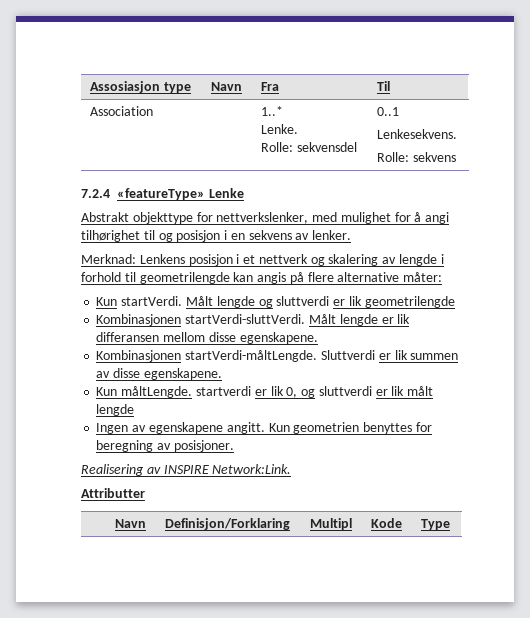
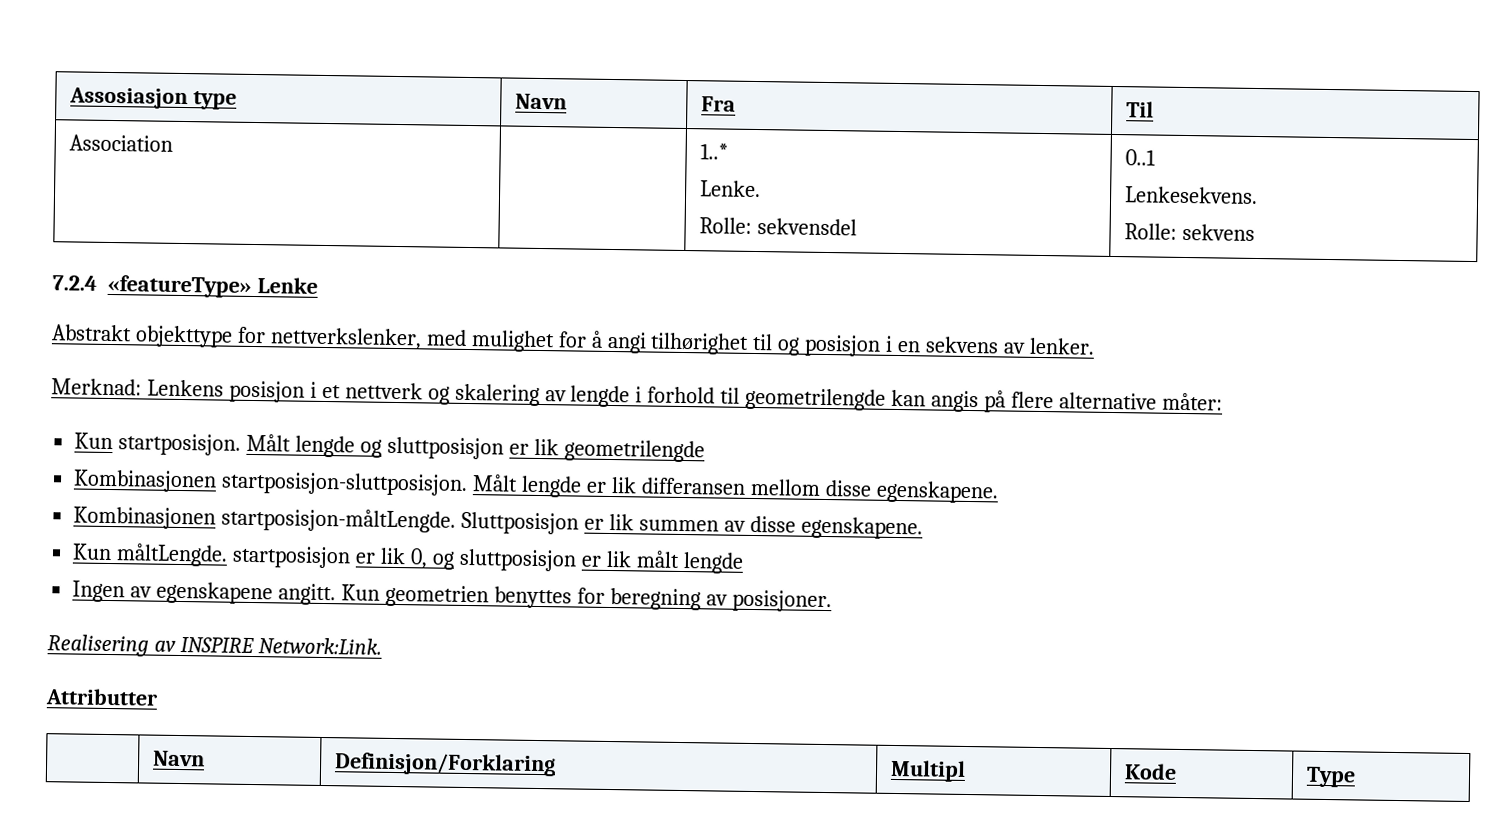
[121,296,183,306] startVerdi. -> [118,433,242,456] startposisjon.
[276,296,330,306] sluttverdi -> [386,436,504,460] sluttposisjon
[185,314,306,324] startVerdi-sluttVerdi. -> [221,471,469,497] startposisjon-sluttposisjon.
[185,350,375,362] startVerdi-måltLengde. Sluttverdi -> [221,507,580,535] startposisjon-måltLengde. Sluttposisjon
[195,386,251,396] startverdi -> [232,545,352,569] startposisjon
[318,386,372,396] sluttverdi -> [458,548,577,572] sluttposisjon

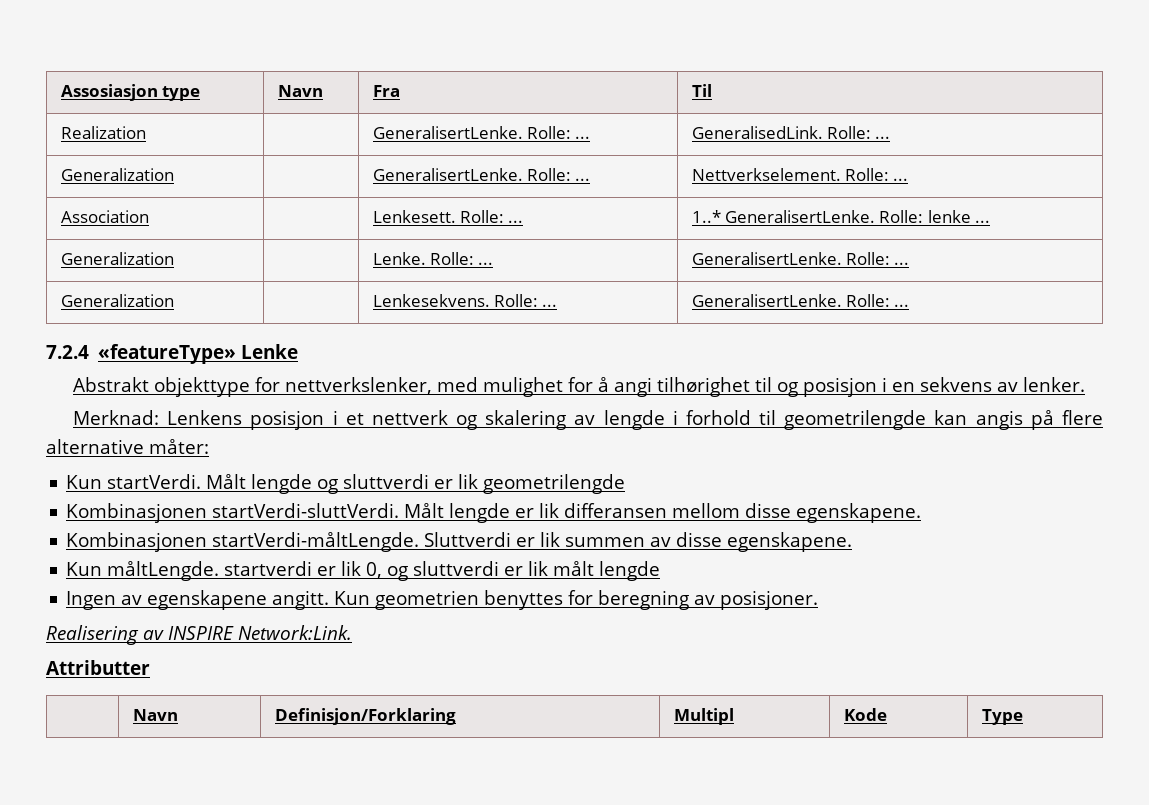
[69,134,174,152] [700,143,729,160] [700,180,762,198] [699,217,858,236] [1125,149,1157,166] [1125,186,1259,205] [1124,223,1256,241] Association | | 1..* // Lenke. // Rolle: sekvensdel | 0..1 // Lenkesekvens. // Rolle: sekvens -> [60,126,146,139] [372,126,591,139] [691,126,891,139] [60,168,174,181] [372,168,591,181] [691,168,909,181] [60,210,149,223] [372,210,524,223] [691,210,991,223] [60,252,174,265] [372,252,494,265] [691,252,910,265] [60,294,174,307] [372,294,558,307] [691,294,910,307] Realization | | GeneralisertLenke. Rolle: ... | GeneralisedLink. Rolle: ... // Generalization | | GeneralisertLenke. Rolle: ... | Nettverkselement. Rolle: ... // Association | | Lenkesett. Rolle: ... | 1..* GeneralisertLenke. Rolle: lenke ... // Generalization | | Lenke. Rolle: ... | GeneralisertLenke. Rolle: ... // Generalization | | Lenkesekvens. Rolle: ... | GeneralisertLenke. Rolle: ...
[118,433,242,456] startposisjon. -> [107,474,202,489] startVerdi.
[386,436,504,460] sluttposisjon -> [343,474,430,489] sluttverdi
[221,471,469,497] startposisjon-sluttposisjon. -> [212,503,400,518] startVerdi-sluttVerdi.
[221,507,580,535] startposisjon-måltLengde. Sluttposisjon -> [212,532,512,552] startVerdi-måltLengde. Sluttverdi
[232,545,352,569] startposisjon -> [224,561,313,576] startverdi
[458,548,577,572] sluttposisjon -> [413,561,500,576] sluttverdi

